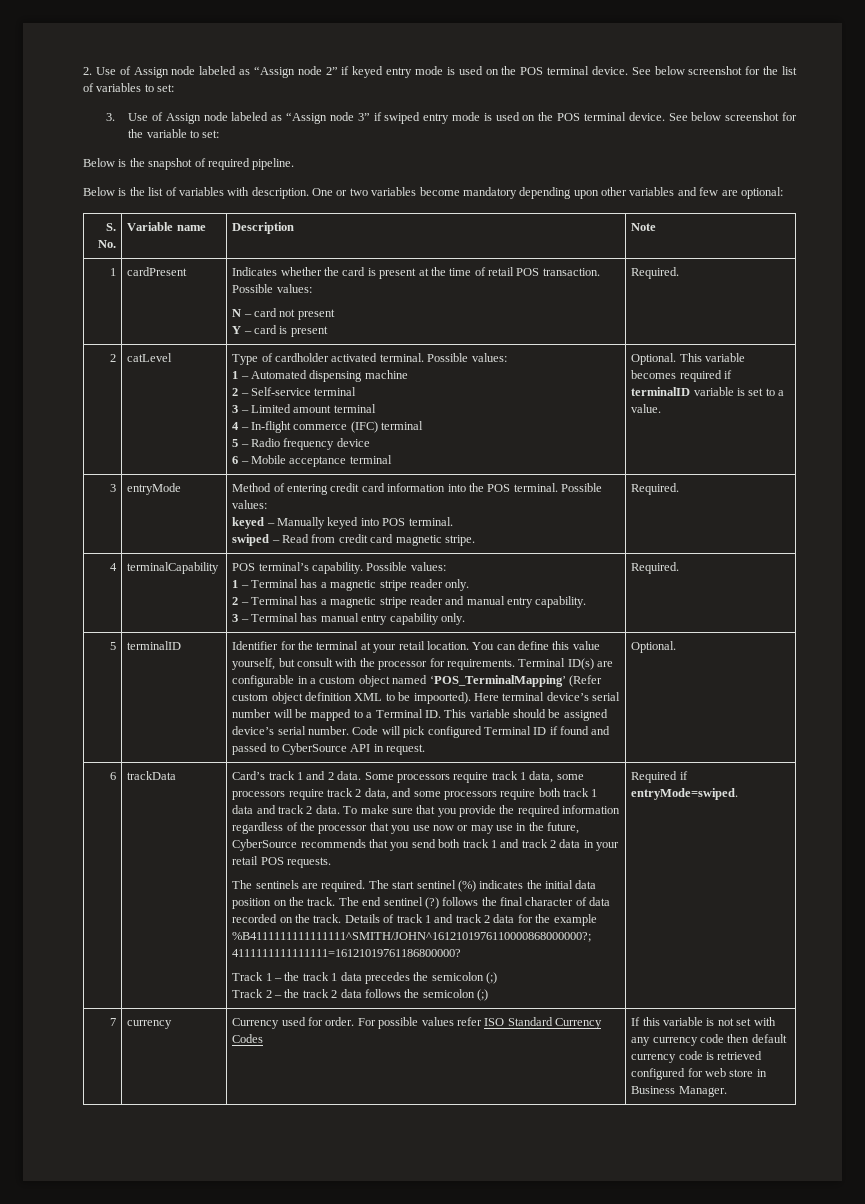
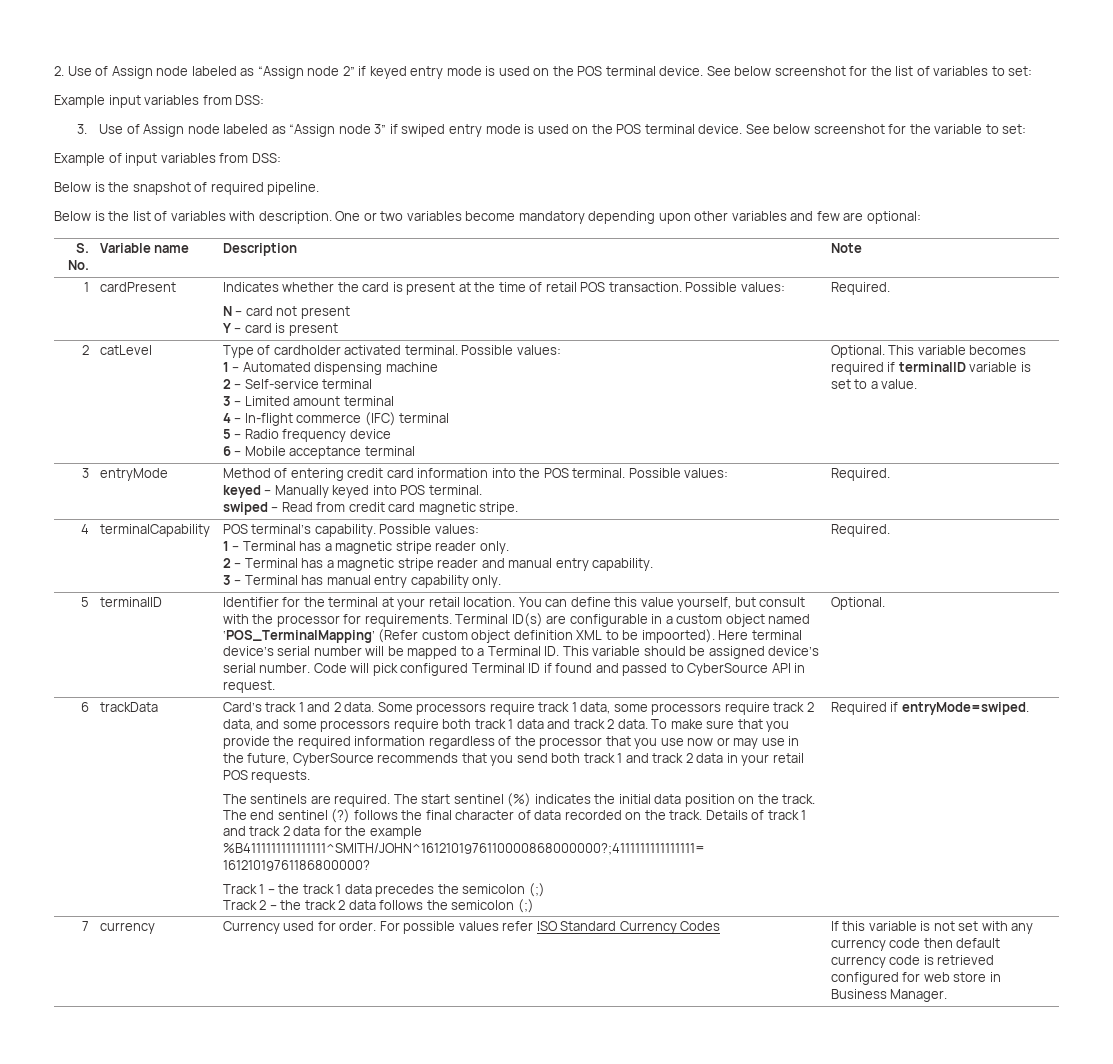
(175, 88) none -> [54,95,265,108] // Example input variables from DSS:
(220, 134) none -> [54,153,281,166] // Example of input variables from DSS:

